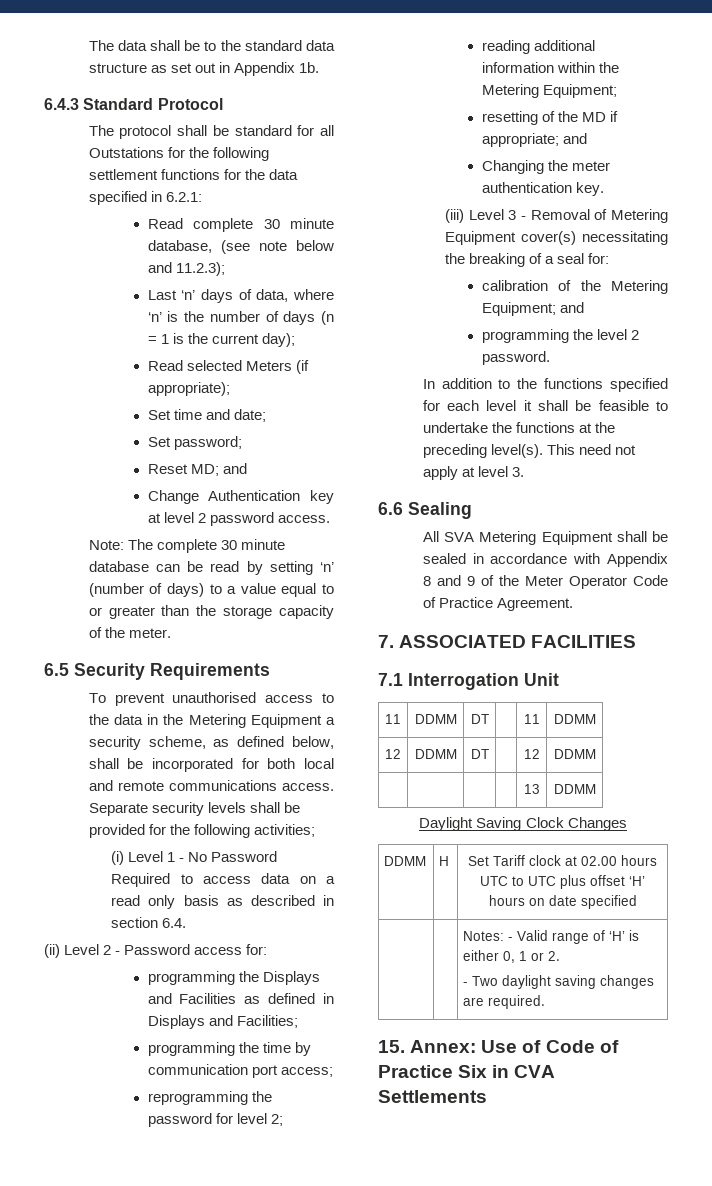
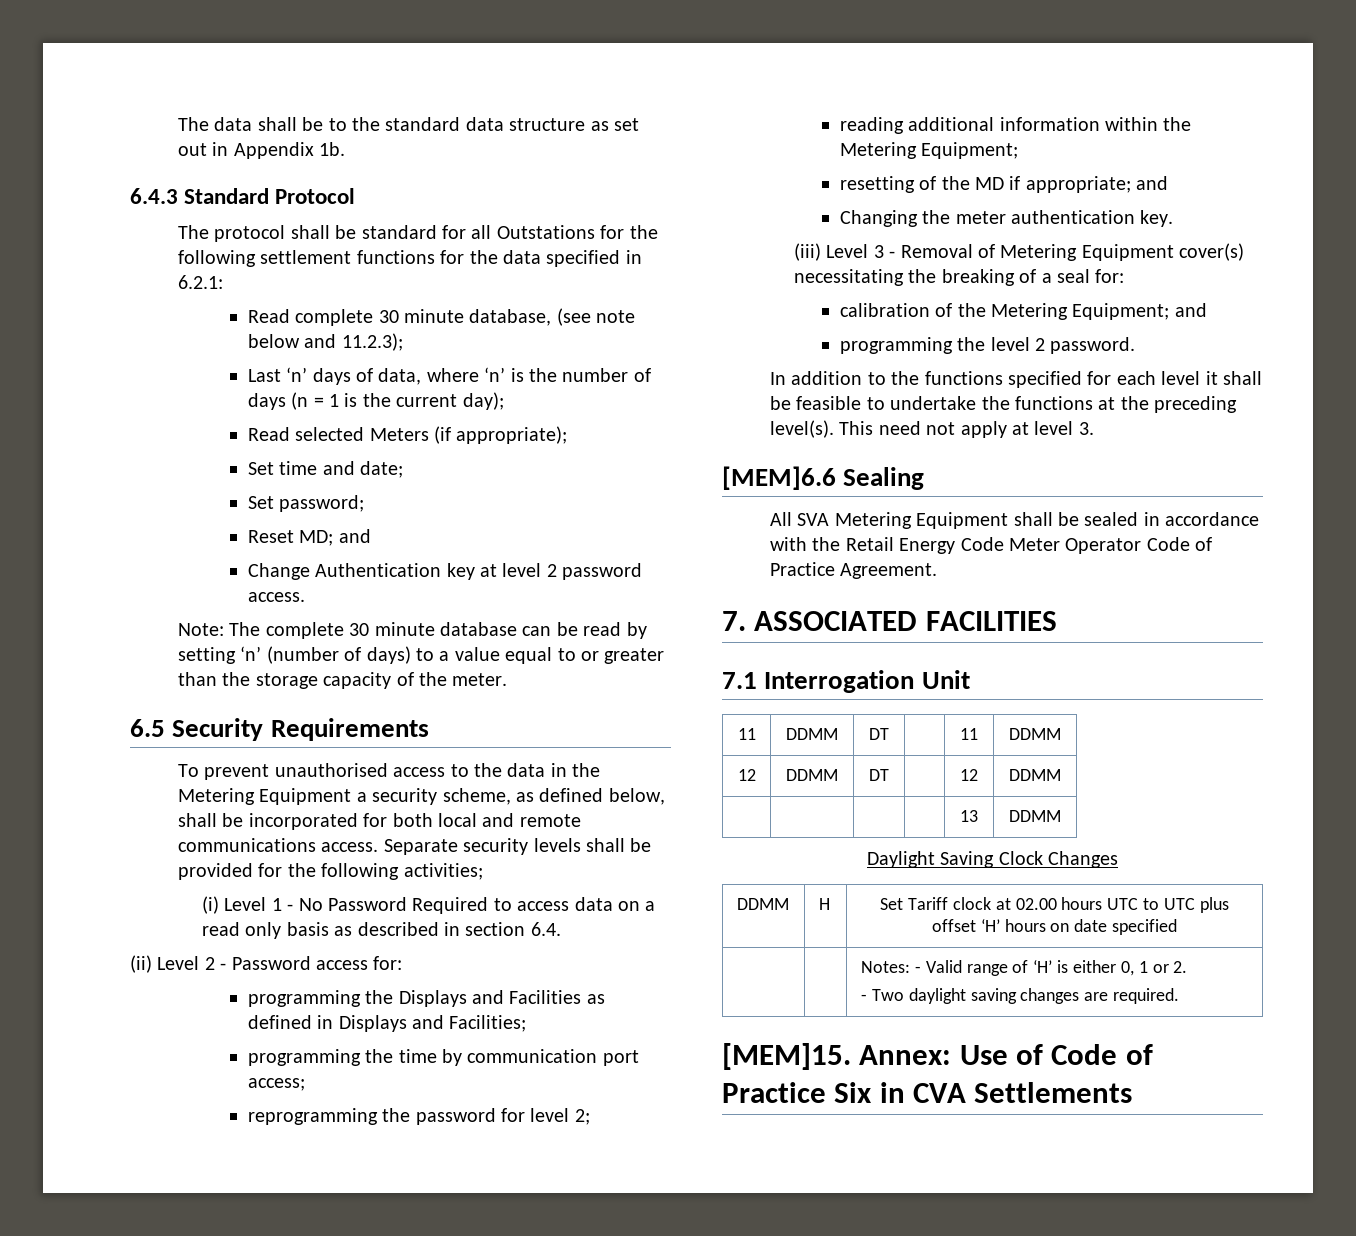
[378,502,403,515] 6.6 -> [722,466,836,490] [MEM]6.6
[607,553,668,567] [422,575,519,586] Appendix 8 and 9 of the -> [812,537,1004,554] the Retail Energy Code
[378,1040,405,1053] 15. -> [722,1043,851,1070] [MEM]15.

